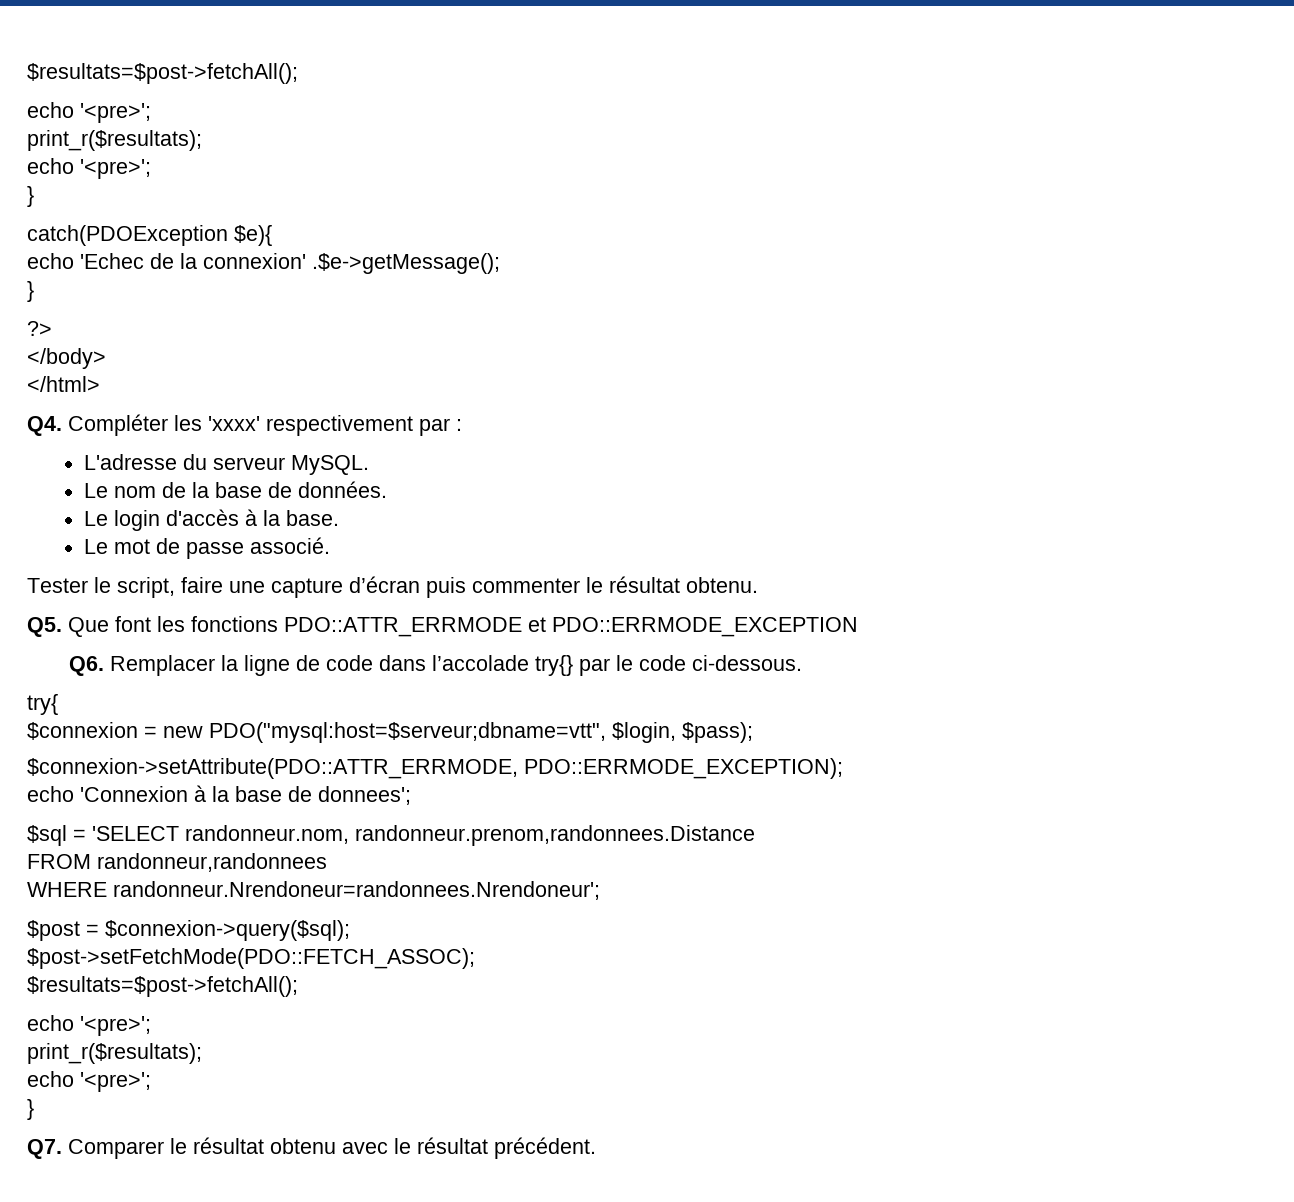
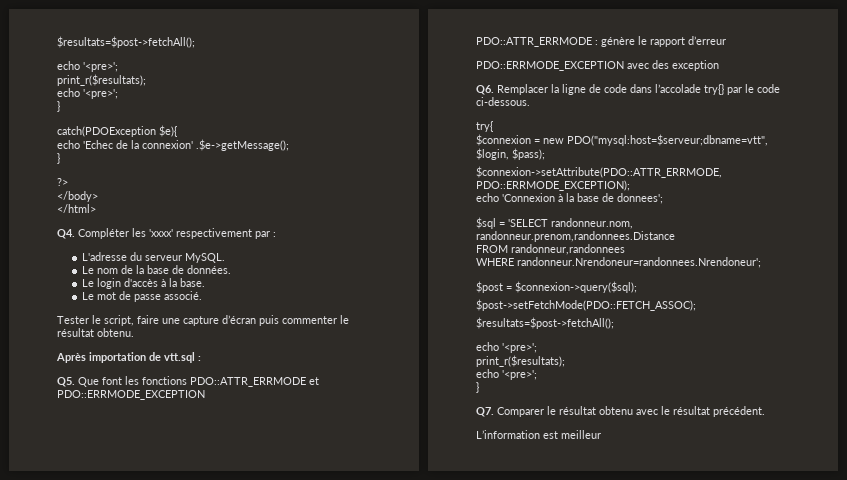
(758, 585) none -> [56,352,201,363] // Après importation de vtt.sql :
(858, 627) none -> [476,36,726,47] [476,60,719,71] // PDO::ATTR_ERRMODE : génère le rapport d’erreur // PDO::ERRMODE_EXCEPTION avec des exception
(596, 1148) none -> [476,430,601,439] // L’information est meilleur

